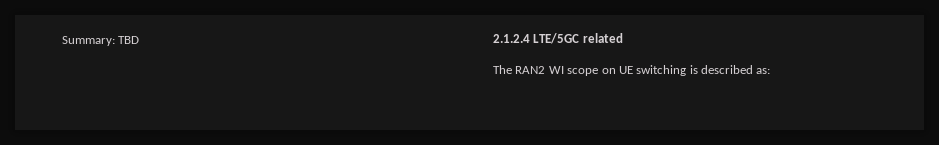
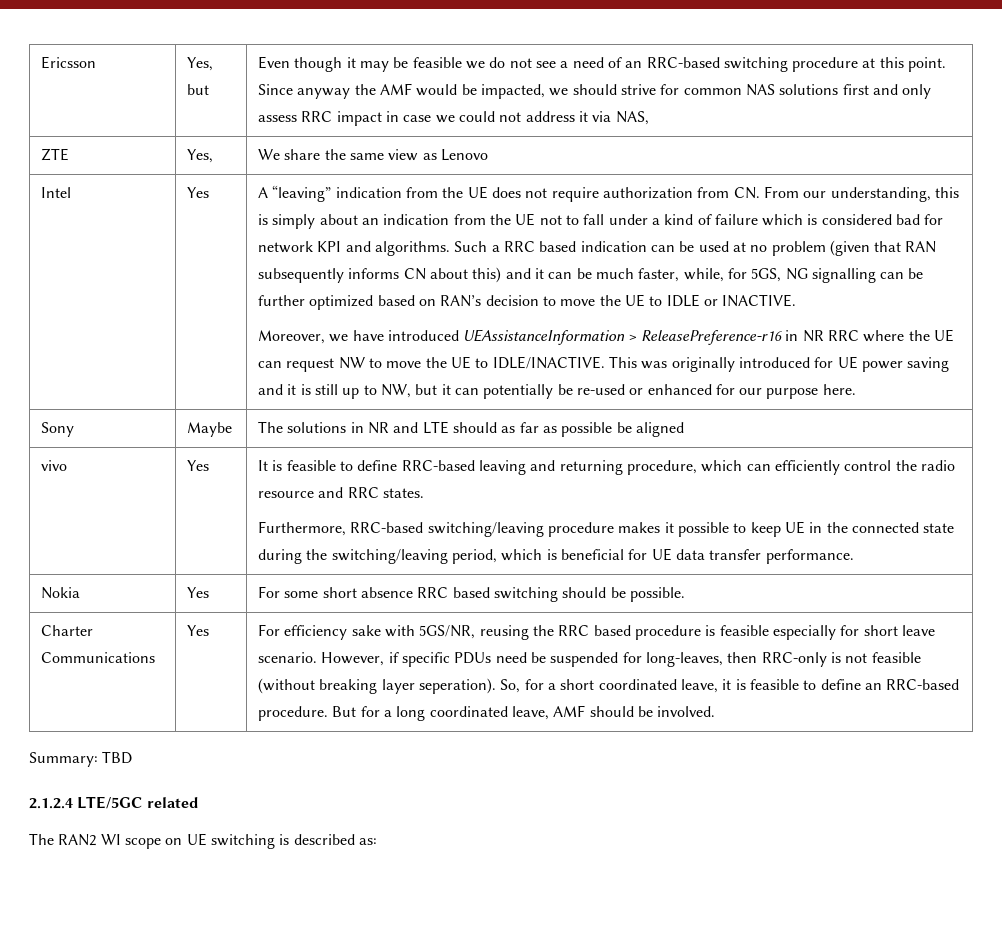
(62, 41) none -> [41,56,97,69] [187,57,214,71] [187,84,210,95] [258,56,947,72] [258,83,932,99] [258,111,649,126] [41,148,70,161] [187,149,214,163] [258,149,488,161] [41,187,72,198] [187,187,210,198] [258,185,959,202] [258,213,944,229] [258,240,937,256] [258,267,924,283] [258,294,797,310] [258,329,954,345] [258,356,950,372] [258,384,856,399] [41,422,75,437] [187,422,233,437] [258,421,684,437] [41,460,68,471] [187,460,210,471] [258,460,955,475] [258,487,424,498] [258,521,955,537] [258,548,854,564] [41,587,81,599] [187,587,210,598] [258,586,685,602] [41,625,94,636] [41,652,156,663] [187,625,210,636] [258,624,935,640] [258,652,921,667] [258,678,960,694] [258,705,716,721] Ericsson | Yes, but | Even though it may be feasible we do not see a need of an RRC-based switching procedure at this point. Since anyway the AMF would be impacted, we should strive for common NAS solutions first and only assess RRC impact in case we could not address it via NAS, // ZTE | Yes, | We share the same view as Lenovo // Intel | Yes | A “leaving” indication from the UE does not require authorization from CN. From our understanding, this is simply about an indication from the UE not to fall under a kind of failure which is considered bad for network KPI and algorithms. Such a RRC based indication can be used at no problem (given that RAN subsequently informs CN about this) and it can be much faster, while, for 5GS, NG signalling can be further optimized based on RAN’s decision to move the UE to IDLE or INACTIVE. // Moreover, we have introduced UEAssistanceInformation > ReleasePreference-r16 in NR RRC where the UE can request NW to move the UE to IDLE/INACTIVE. This was originally introduced for UE power saving and it is still up to NW, but it can potentially be re-used or enhanced for our purpose here. // Sony | Maybe | The solutions in NR and LTE should as far as possible be aligned // vivo | Yes | It is feasible to define RRC-based leaving and returning procedure, which can efficiently control the radio resource and RRC states. // Furthermore, RRC-based switching/leaving procedure makes it possible to keep UE in the connected state during the switching/leaving period, which is beneficial for UE data transfer performance. // Nokia | Yes | For some short absence RRC based switching should be possible. // Charter Communications | Yes | For efficiency sake with 5GS/NR, reusing the RRC based procedure is feasible especially for short leave scenario. However, if specific PDUs need be suspended for long-leaves, then RRC-only is not feasible (without breaking layer seperation). So, for a short coordinated leave, it is feasible to define an RRC-based procedure. But for a long coordinated leave, AMF should be involved. //

